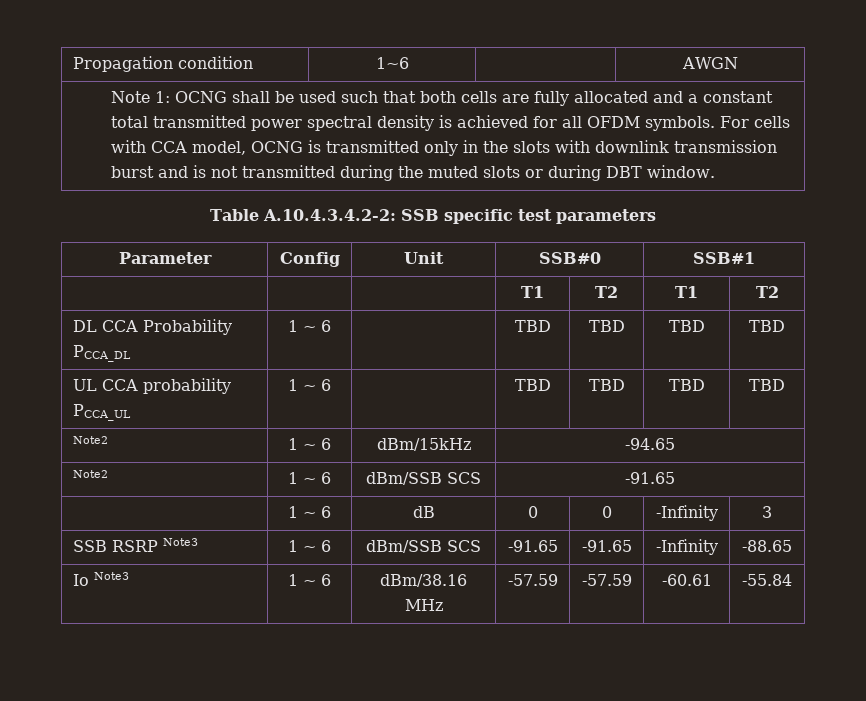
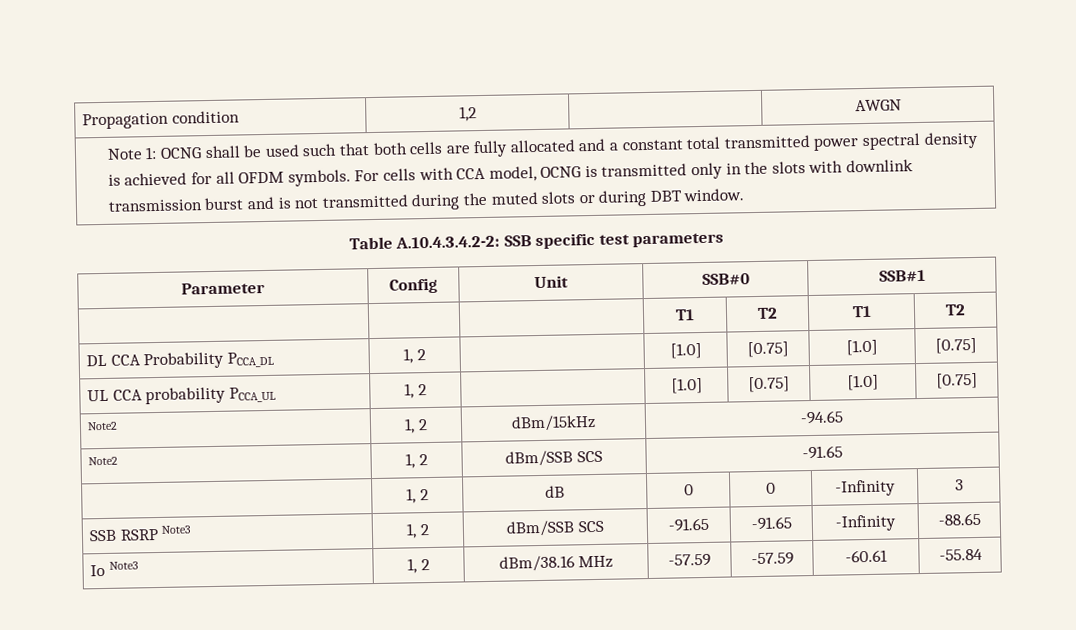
[375,57,409,69] 1~6 -> [458,106,477,122] 1,2
[288,320,331,332] [514,320,551,332] [588,320,625,332] [668,320,705,332] [749,320,785,332] [72,378,231,394] [72,404,131,421] [288,379,331,391] [514,379,551,391] [588,379,625,391] [668,379,705,391] [749,379,785,391] [72,436,108,444] [288,438,331,450] 1 ~ 6 | | TBD | TBD | TBD | TBD // UL CCA probability PCCA_UL | 1 ~ 6 | | TBD | TBD | TBD | TBD // Note2 | 1 ~ 6 -> [403,348,426,364] [669,343,702,359] [747,341,789,358] [846,339,878,356] [935,337,977,354] [87,386,276,405] [404,383,427,399] [670,378,703,394] [748,376,790,393] [847,374,879,391] [936,372,978,389] [87,421,119,431] [404,418,428,434] 1, 2 | | [1.0] | [0.75] | [1.0] | [0.75] // UL CCA probability PCCA_UL | 1, 2 | | [1.0] | [0.75] | [1.0] | [0.75] // Note2 | 1, 2
[288,472,331,484] 1 ~ 6 -> [405,453,428,469] 1, 2
[288,506,331,518] 1 ~ 6 -> [406,488,429,504] 1, 2
[288,540,331,552] 1 ~ 6 -> [406,523,430,539] 1, 2
[288,574,331,586] 1 ~ 6 -> [407,558,430,574] 1, 2

